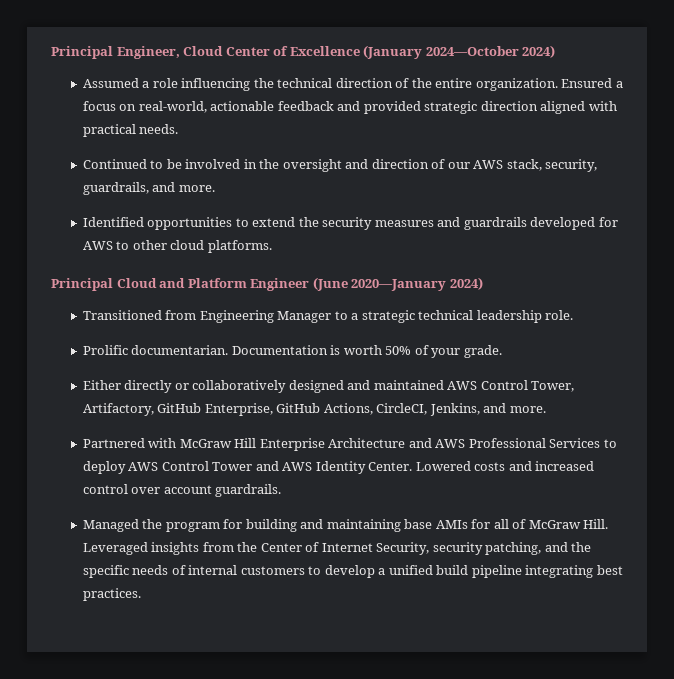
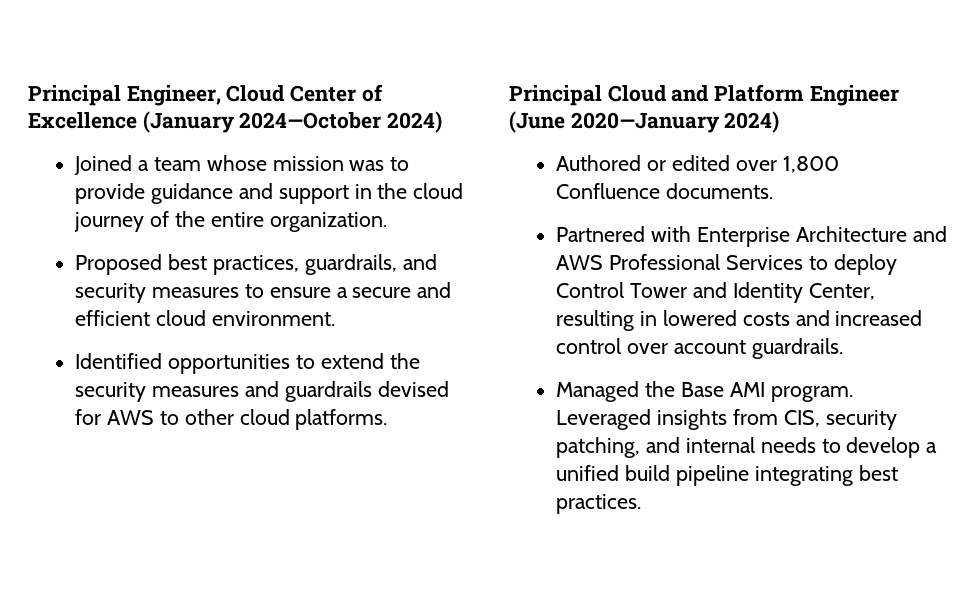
[82,78,623,91] [82,101,617,114] [82,124,179,137] [82,159,598,172] [82,182,215,195] Assumed a role influencing the technical direction of the entire organization. Ensured a focus on real-world, actionable feedback and provided strategic direction aligned with practical needs. // Continued to be involved in the oversight and direction of our AWS stack, security, guardrails, and more. -> [74,155,410,175] [75,183,464,204] [74,211,387,232] [75,254,437,275] [75,282,452,303] [75,310,335,326] Joined a team whose mission was to provide guidance and support in the cloud journey of the entire organization. // Proposed best practices, guardrails, and security measures to ensure a secure and efficient cloud environment.
[530,217,596,230] developed -> [377,381,449,397] devised
[82,310,574,323] [82,345,502,358] [82,380,575,393] [82,403,546,416] Transitioned from Engineering Manager to a strategic technical leadership role. // Prolific documentarian. Documentation is worth 50% of your grade. // Either directly or collaboratively designed and maintained AWS Control Tower, Artifactory, GitHub Enterprise, GitHub Actions, CircleCI, Jenkins, and more. -> [556,155,839,173] [556,183,774,199] Authored or edited over 1,800 Confluence documents.
[179,438,257,448] McGraw Hill -> (692, 234) none
[128,462,159,471] AWS -> (897, 264) none
[282,461,471,474] AWS Identity Center. Lowered -> [732,282,875,303] [556,310,737,331] Identity Center, resulting in lowered
[165,519,609,532] [82,542,592,555] [82,565,305,578] program for building and maintaining base AMIs for all of McGraw Hill. Leveraged insights from the Center of Internet Security, security patching, and the specific needs of internal customers -> [680,382,853,402] [556,409,897,430] [556,437,816,458] Base AMI program. Leveraged insights from CIS, security patching, and internal needs

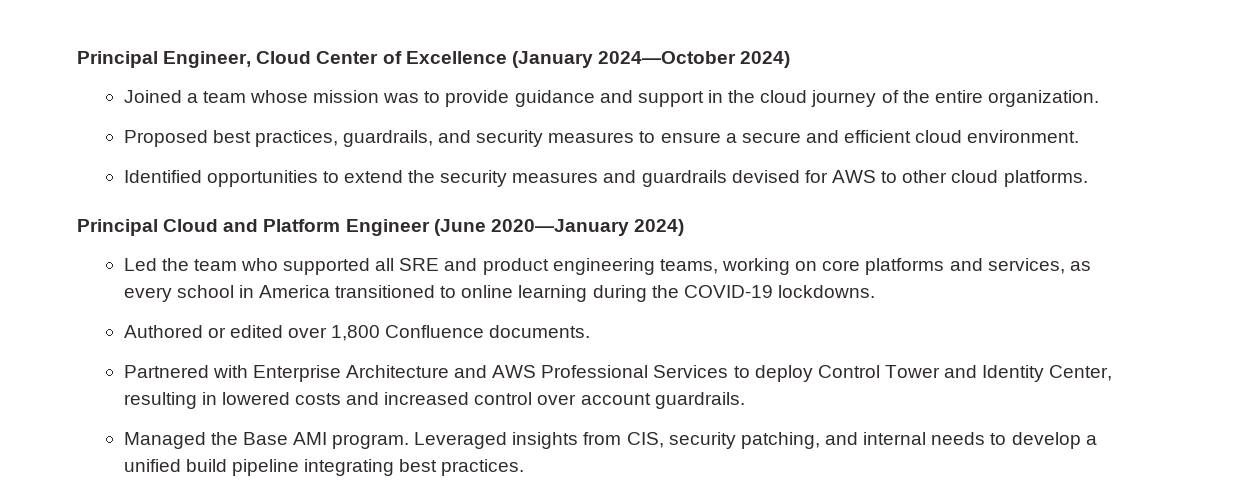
(780, 122) none -> [123,258,1091,275] [123,285,875,302] // Led the team who supported all SRE and product engineering teams, working on core platforms and services, as every school in America transitioned to online learning during the COVID-19 lockdowns.

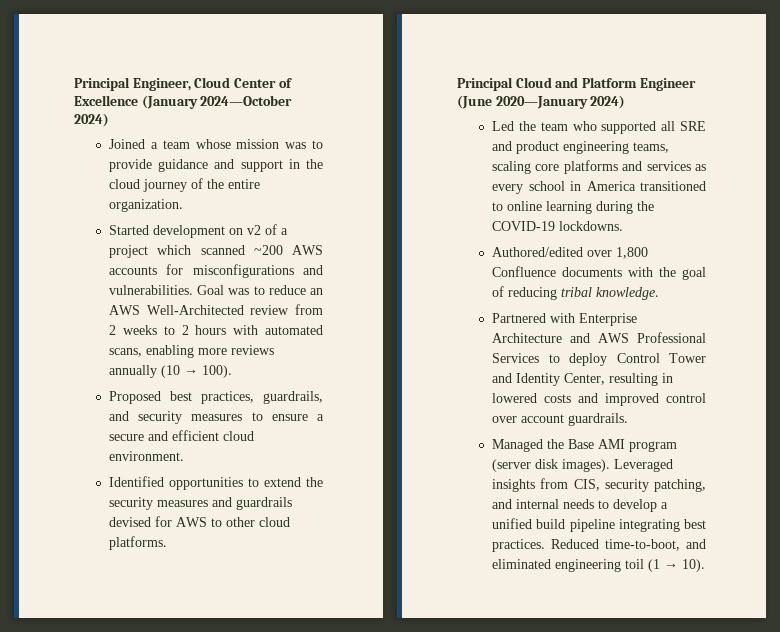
(1099, 98) none -> [109,224,289,238] [109,245,323,258] [109,264,323,278] [109,285,323,295] [109,304,323,315] [109,325,323,335] [109,345,275,358] [109,365,233,378] // Started development on v2 of a project which scanned ~200 AWS accounts for misconfigurations and vulnerabilities. Goal was to reduce an AWS Well-Architected review from 2 weeks to 2 hours with automated scans, enabling more reviews annually (10 → 100).
[721,258,818,275] working on -> [492,161,532,174] scaling
[987,258,1065,274] services, -> [646,161,691,171] services
[123,325,591,341] Authored or edited over 1,800 Confluence documents. -> [492,247,649,259] [492,266,706,280] [492,286,660,300] Authored/edited over 1,800 Confluence documents with the goal of reducing tribal knowledge.
[384,392,470,405] increased -> [605,393,660,406] improved
[332,434,410,449] program. -> [629,441,678,452] [492,459,611,472] program (server disk images).
(525, 467) none -> [551,539,706,551] [492,559,706,572] Reduced time-to-boot, and eliminated engineering toil (1 → 10).

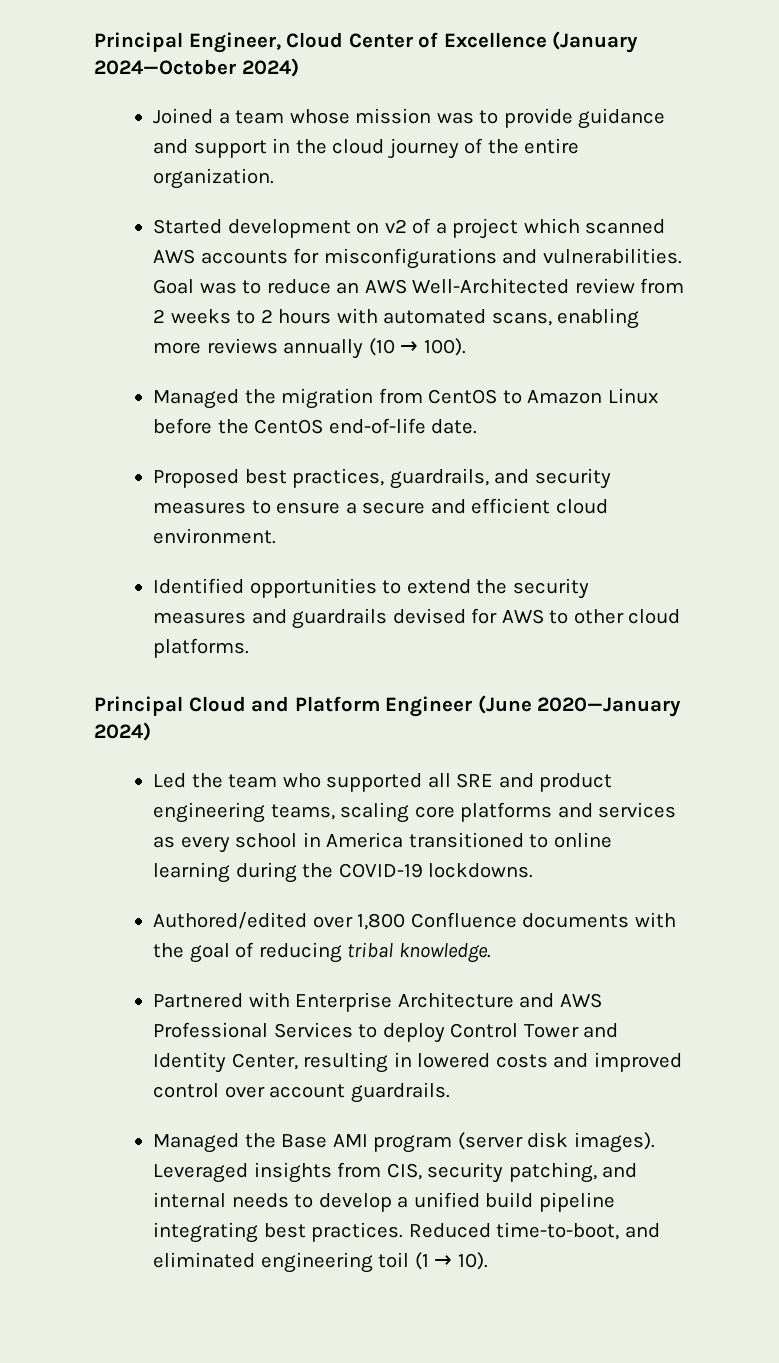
[253,245,283,255] ~200 -> (666, 226) none
(233, 371) none -> [152,388,658,409] [152,418,478,434] // Managed the migration from CentOS to Amazon Linux before the CentOS end-of-life date.

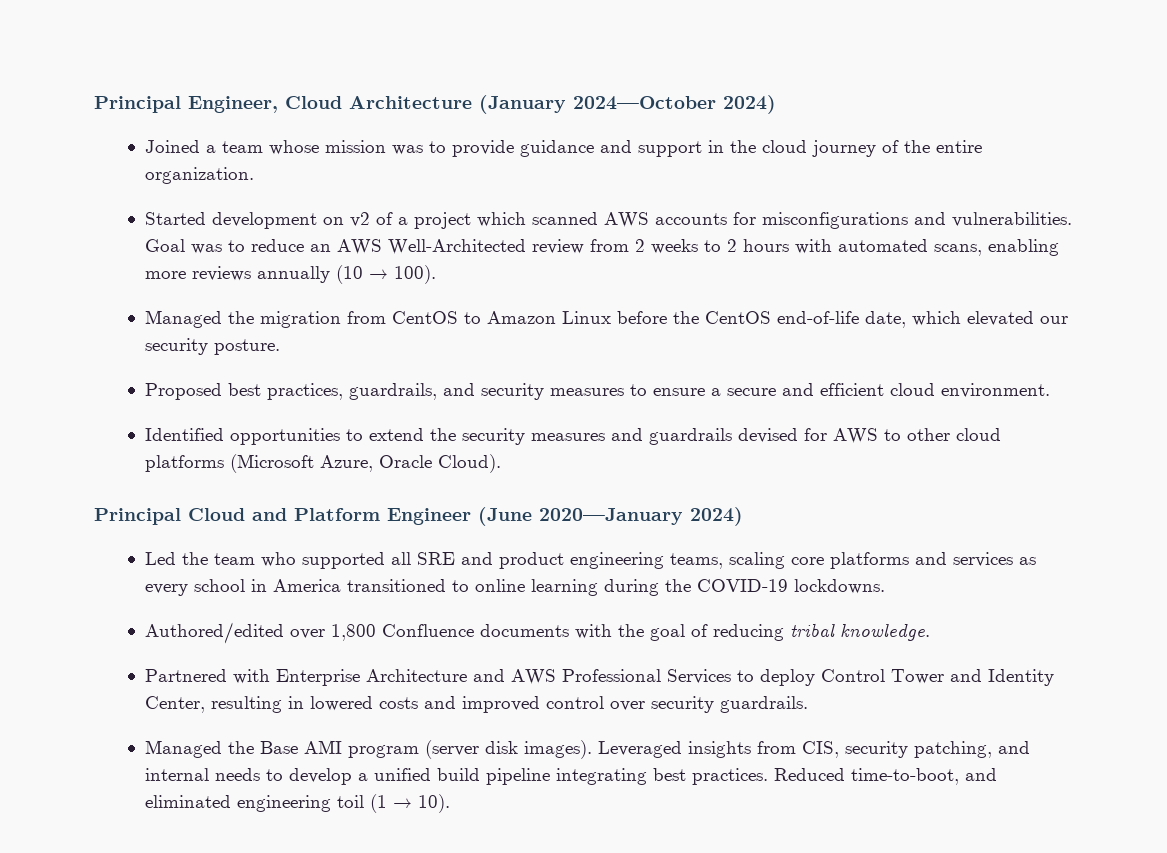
[348,32,547,48] Center of Excellence -> [349,96,472,109] Architecture
[431,419,478,434] date. -> [865,311,1069,328] [145,338,281,355] date, which elevated our security posture.
[152,638,249,658] platforms. -> [145,454,502,473] platforms (Microsoft Azure, Oracle Cloud).
[269,1084,346,1098] account -> [651,696,715,713] security

